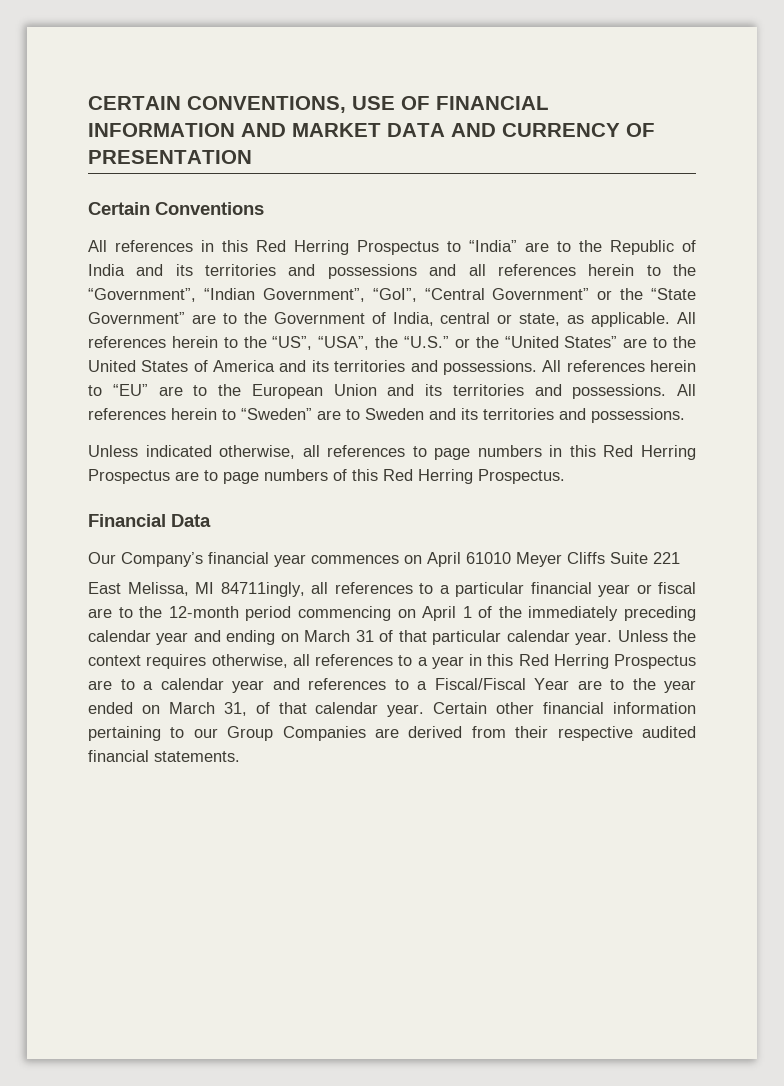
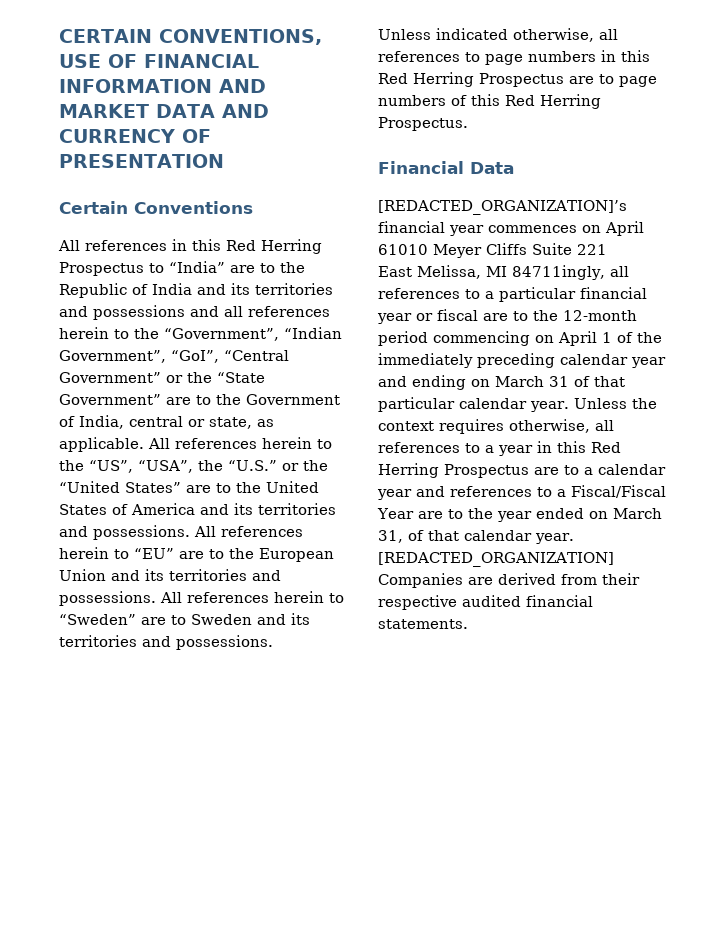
[88,552,203,567] Our Company’s -> [378,200,627,215] [REDACTED_ORGANIZATION]’s
[433,702,697,714] [88,726,274,741] Certain other financial information pertaining to our Group -> [378,552,614,567] [REDACTED_ORGANIZATION]

